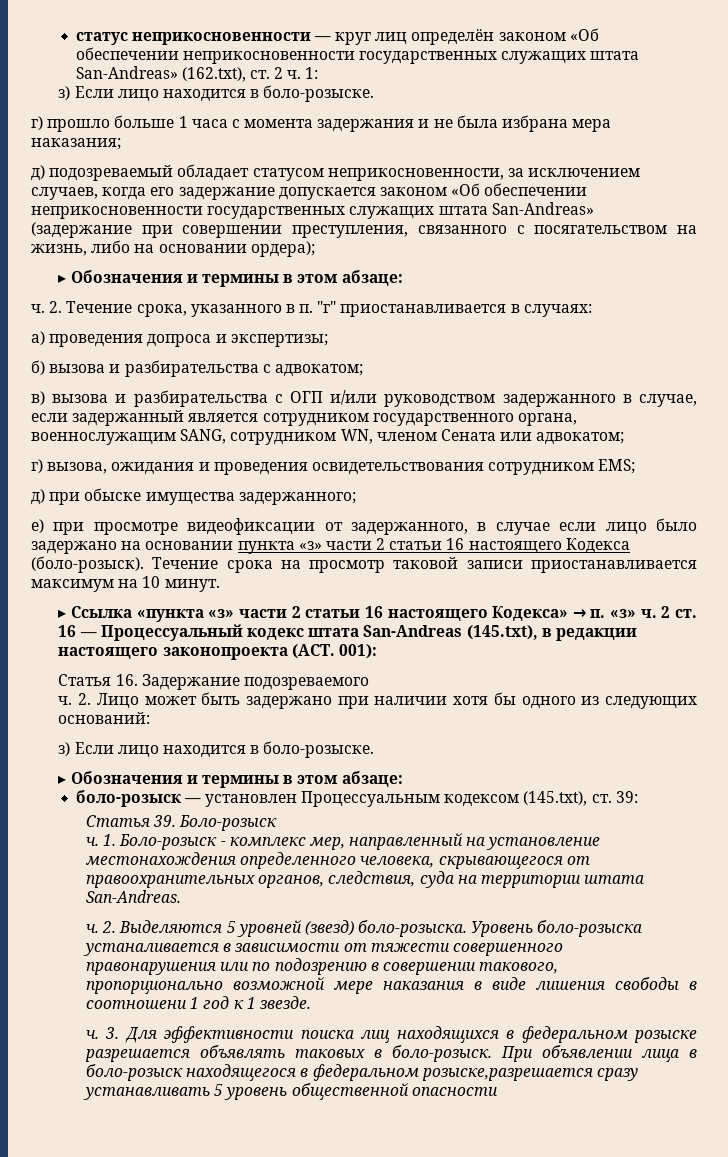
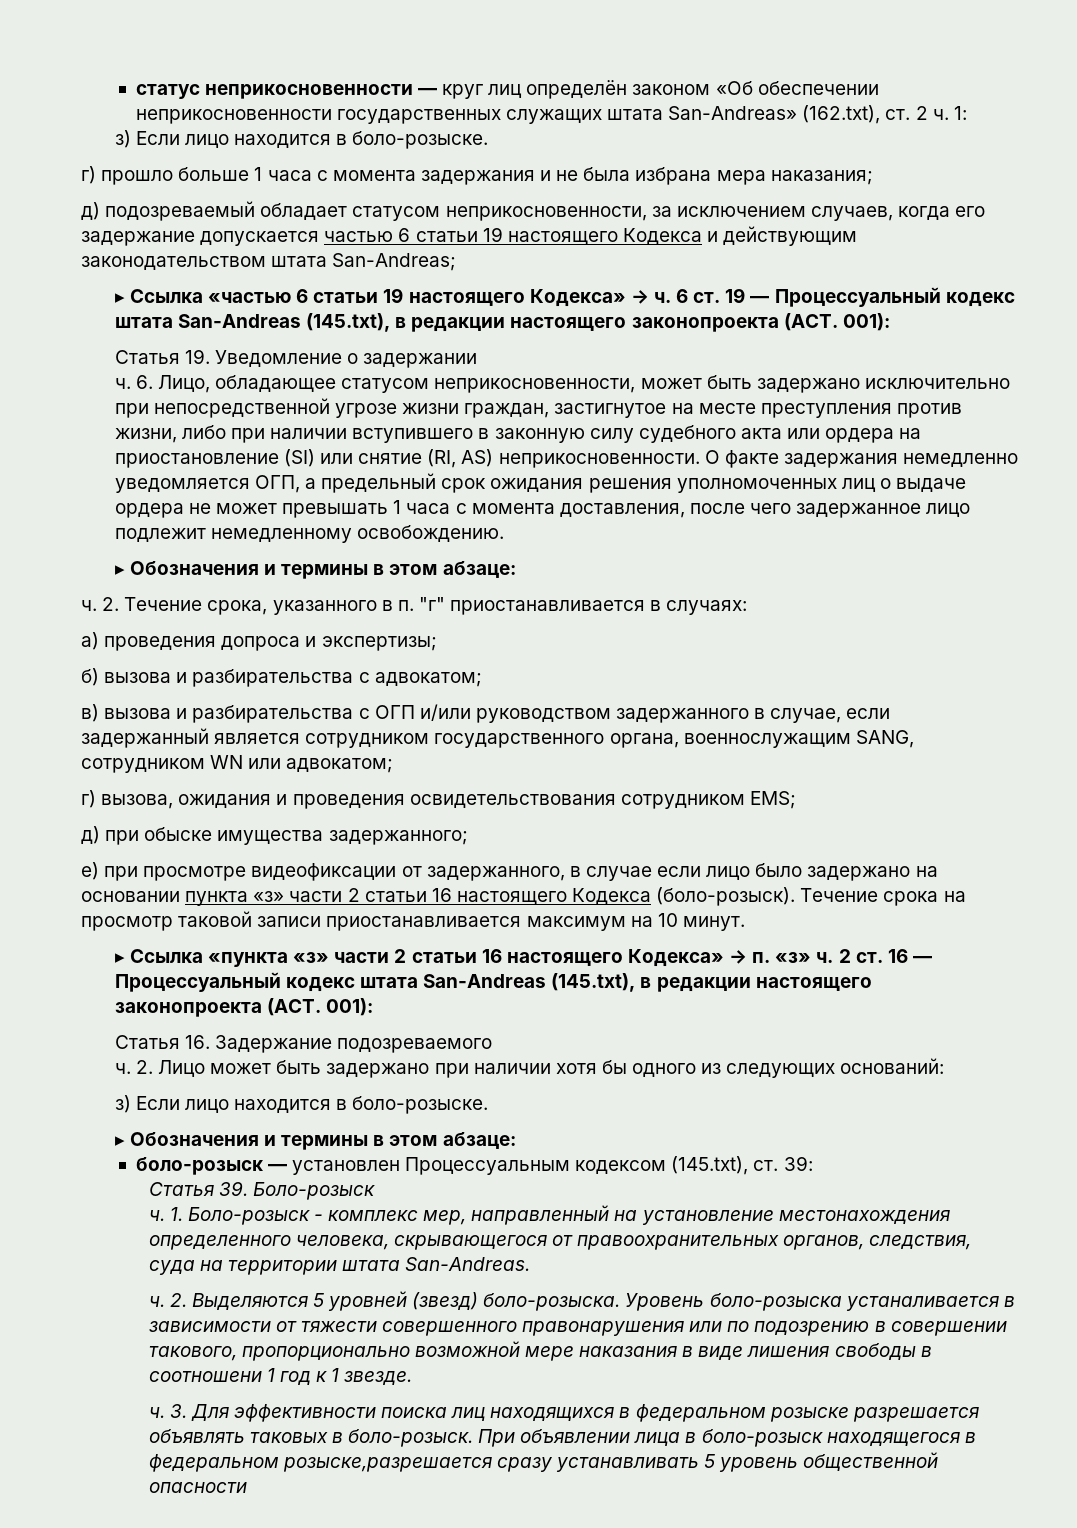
[379,183,588,196] [31,202,594,219] [31,222,697,238] [31,240,315,257] законом «Об обеспечении неприкосновенности государственных служащих штата San-Andreas» (задержание при совершении преступления, связанного с посягательством на жизнь, либо на основании ордера); -> [324,226,858,246] [81,253,457,271] [114,287,1015,307] [114,313,890,332] [114,349,478,368] [114,375,1010,393] [114,398,962,418] [114,425,922,443] [114,449,1019,468] [114,473,967,493] [114,500,971,518] [114,525,505,543] частью 6 статьи 19 настоящего Кодекса и действующим законодательством штата San-Andreas; // ▸ Ссылка «частью 6 статьи 19 настоящего Кодекса» → ч. 6 ст. 19 — Процессуальный кодекс штата San-Andreas (145.txt), в редакции настоящего законопроекта (ACT. 001): // Статья 19. Уведомление о задержании // ч. 6. Лицо, обладающее статусом неприкосновенности, может быть задержано исключительно при непосредственной угрозе жизни граждан, застигнутое на месте преступления против жизни, либо при наличии вступившего в законную силу судебного акта или ордера на приостановление (SI) или снятие (RI, AS) неприкосновенности. О факте задержания немедленно уведомляется ОГП, а предельный срок ожидания решения уполномоченных лиц о выдаче ордера не может превышать 1 часа с момента доставления, после чего задержанное лицо подлежит немедленному освобождению.
[340,429,496,444] WN, членом Сената -> [210,755,244,769] WN

